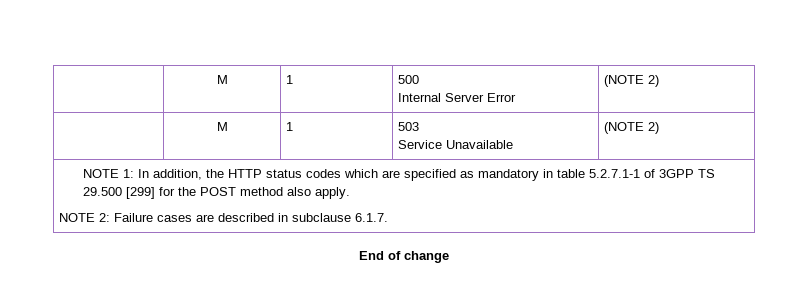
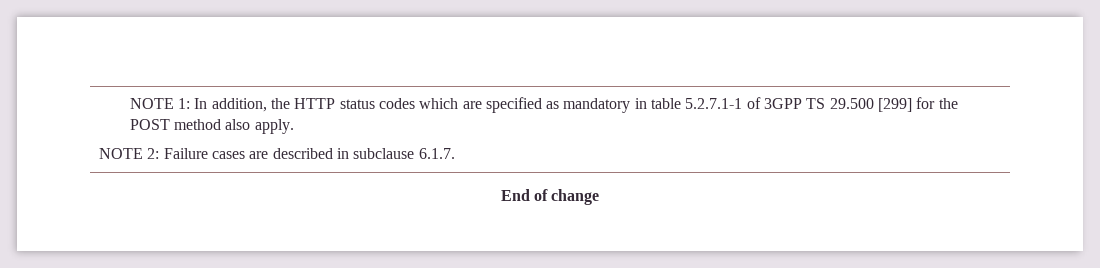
[216,75,228,84] [286,75,294,84] [398,75,420,84] [398,93,517,102] [604,75,660,87] [216,122,228,131] [286,122,294,131] [398,122,420,131] [398,140,514,149] [604,122,660,134] | M | 1 | 500 // Internal Server Error | (NOTE 2) // | M | 1 | 503 // Service Unavailable | (NOTE 2) // -> (129, 103) none

